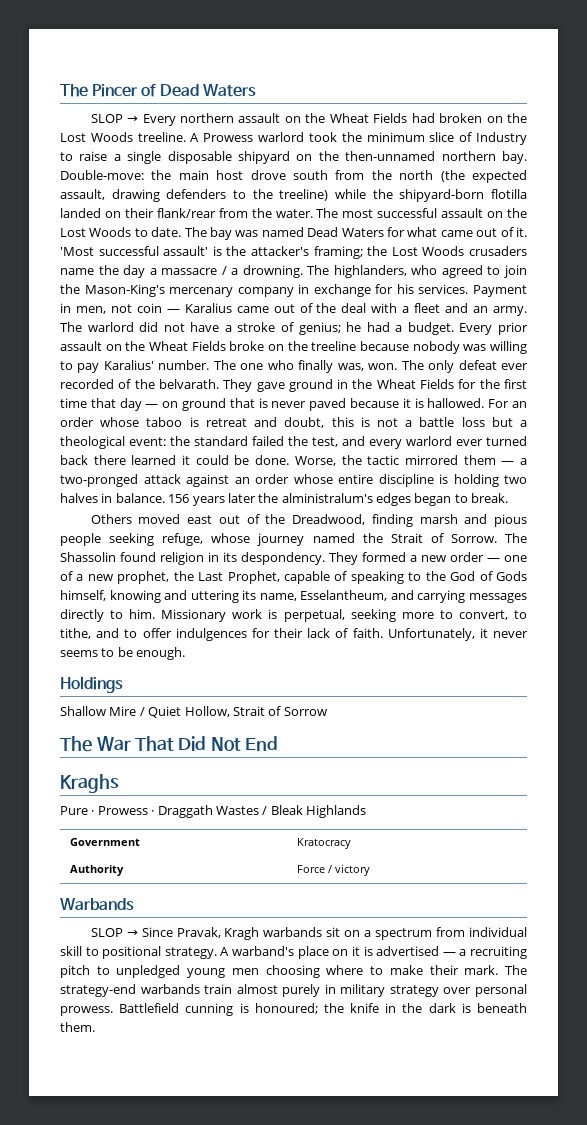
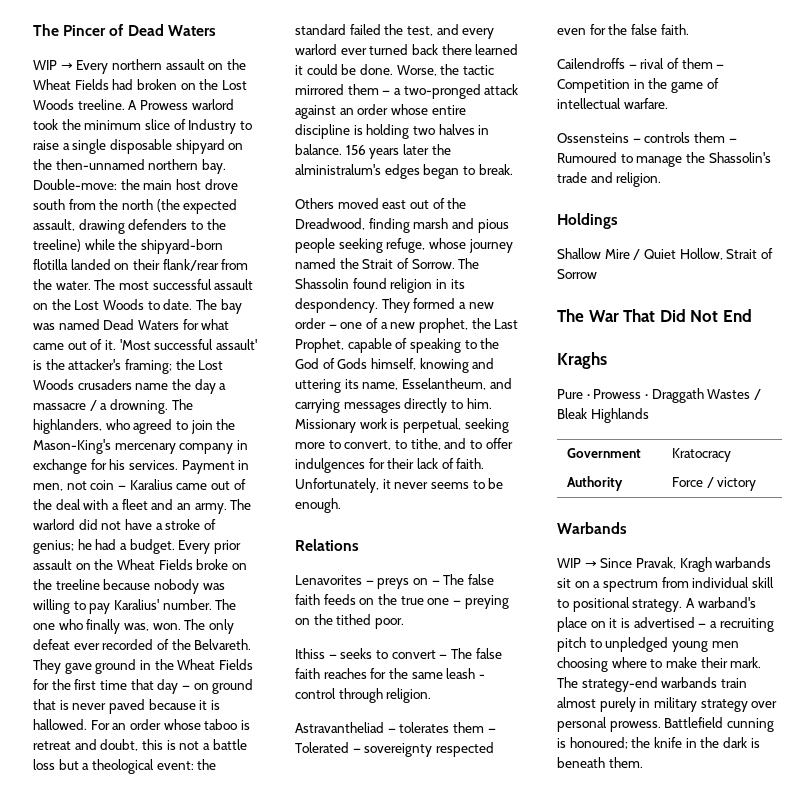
[90,114,123,123] SLOP -> [33,60,57,70] WIP
[158,379,219,389] belvarath. -> [194,639,252,650] Belvareth.
(186, 653) none -> [295,539,359,551] [295,574,494,589] [295,594,509,609] [295,614,404,629] [295,648,502,659] [295,668,485,679] [295,688,432,703] [295,722,496,733] [295,742,494,757] [557,24,689,35] [557,58,725,69] [557,78,719,93] [557,98,668,109] [557,132,737,143] [557,152,771,167] [557,172,662,187] // Relations // Lenavorites — preys on — The false faith feeds on the true one — preying on the tithed poor. // Ithiss — seeks to convert — The false faith reaches for the same leash - control through religion. // Astravantheliad — tolerates them — Tolerated — sovereignty respected even for the false faith. // Cailendroffs — rival of them — Competition in the game of intellectual warfare. // Ossensteins — controls them — Rumoured to manage the Shassolin's trade and religion.
[90,928,123,937] SLOP -> [557,558,581,568] WIP

